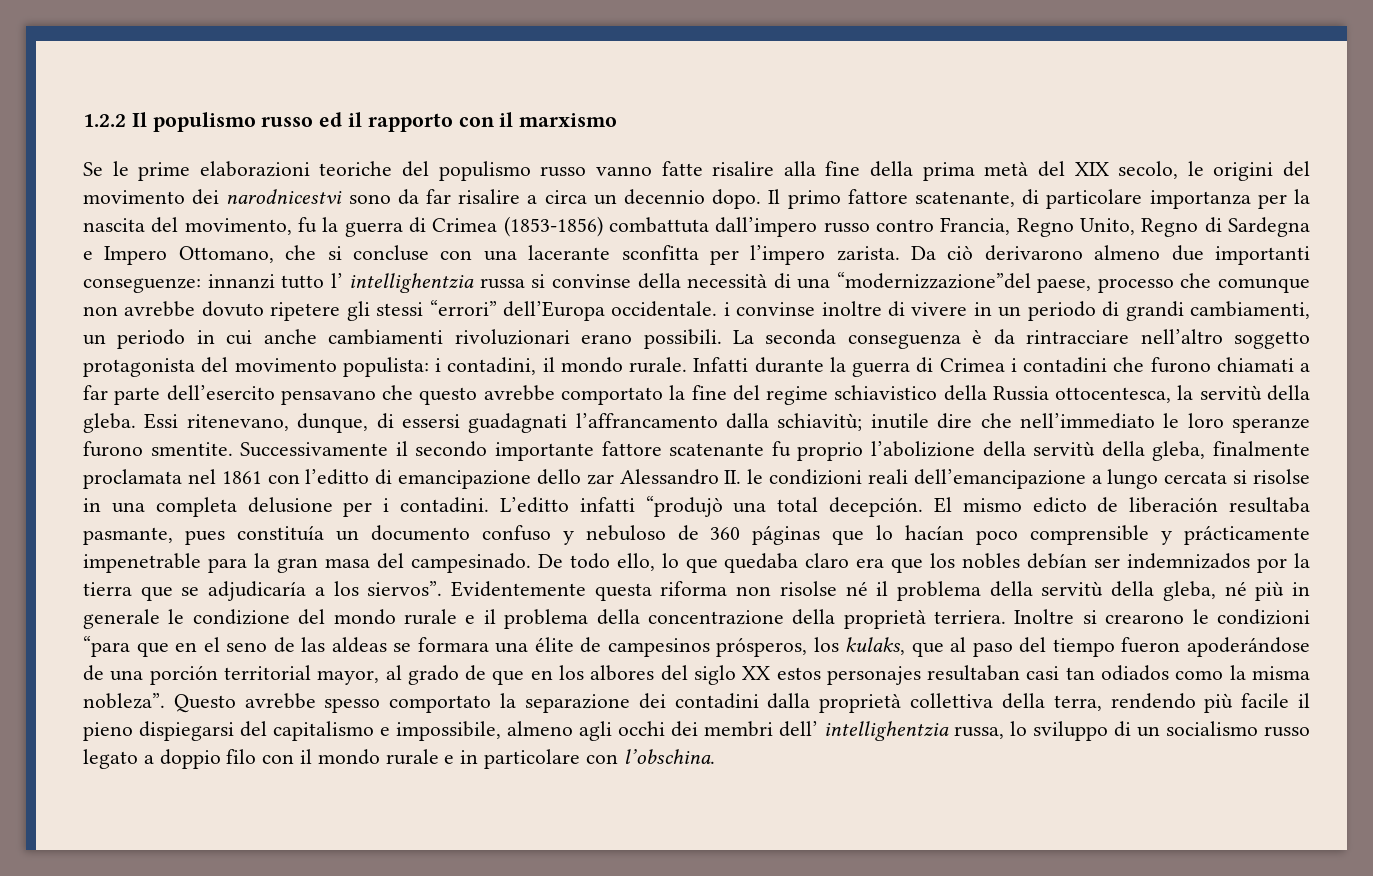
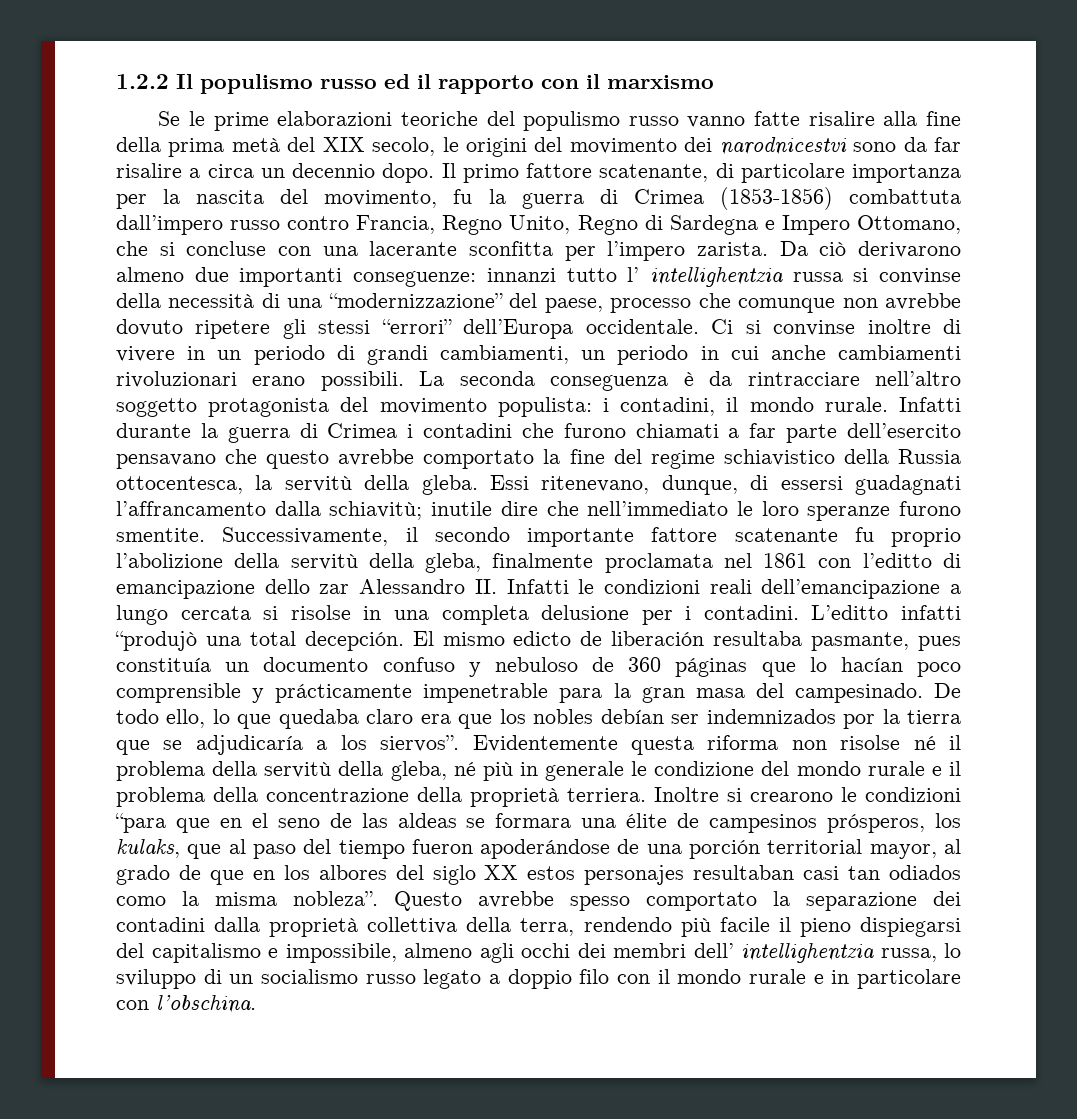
[836,272,1031,289] “modernizzazione”del -> [328,293,538,308] “modernizzazione” del
[723,302,730,316] i -> [711,319,761,334] Ci si
[240,442,389,457] Successivamente -> [222,527,389,546] Successivamente,
(742, 477) none -> [506,579,569,594] Infatti

